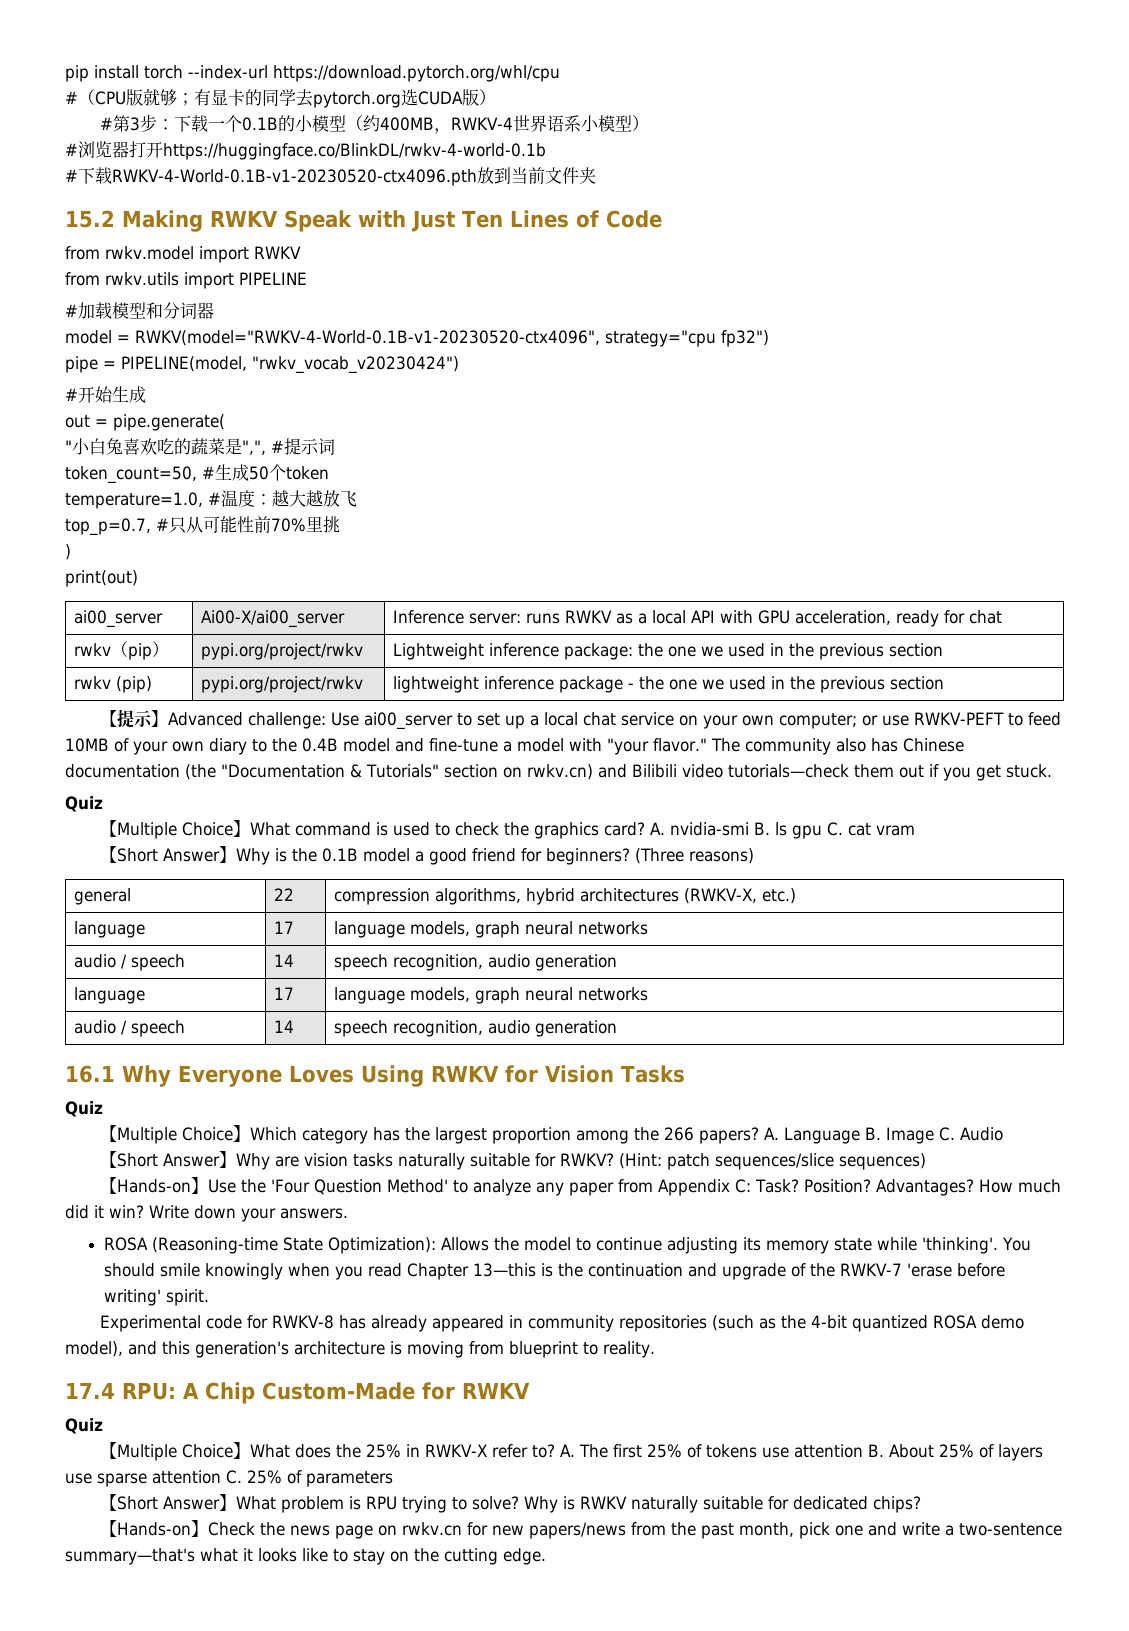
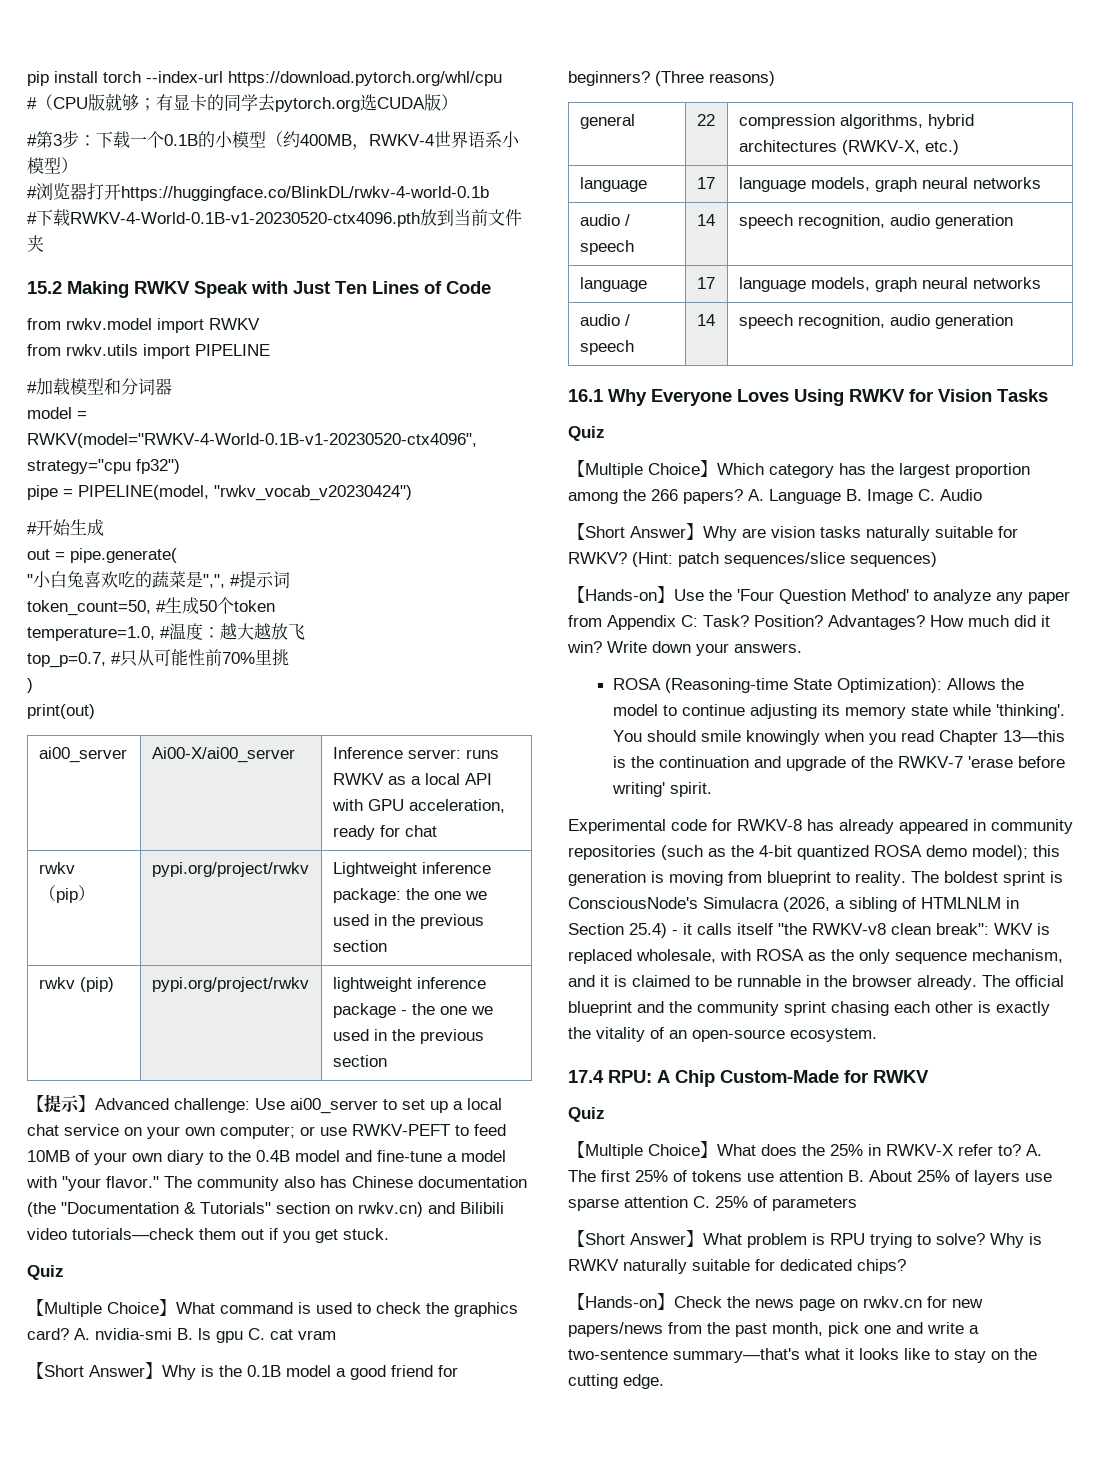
[65,1341,385,1358] model), and this generation's architecture -> [972,845,1060,860] [568,871,646,886] model); this generation
(655, 1349) none -> [911,871,1063,886] [568,897,1019,912] [568,923,1050,938] [568,949,1063,964] [568,975,1064,990] [568,1001,1050,1016] [568,1027,877,1042] The boldest sprint is ConsciousNode's Simulacra (2026, a sibling of HTMLNLM in Section 25.4) - it calls itself "the RWKV-v8 clean break": WKV is replaced wholesale, with ROSA as the only sequence mechanism, and it is claimed to be runnable in the browser already. The official blueprint and the community sprint chasing each other is exactly the vitality of an open-source ecosystem.

